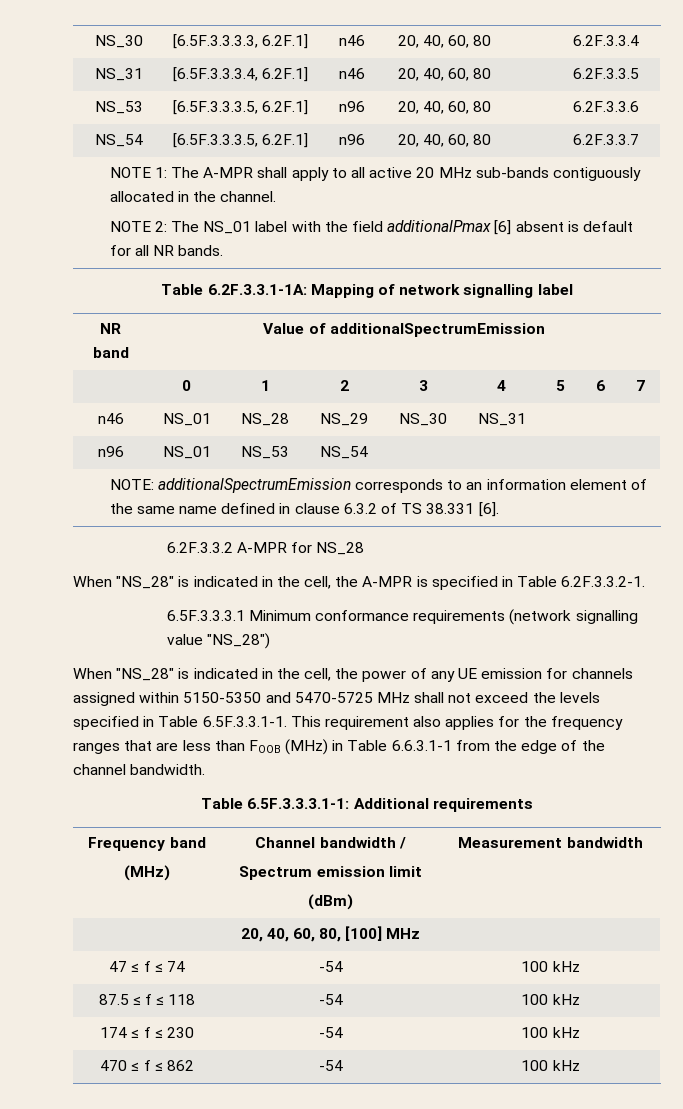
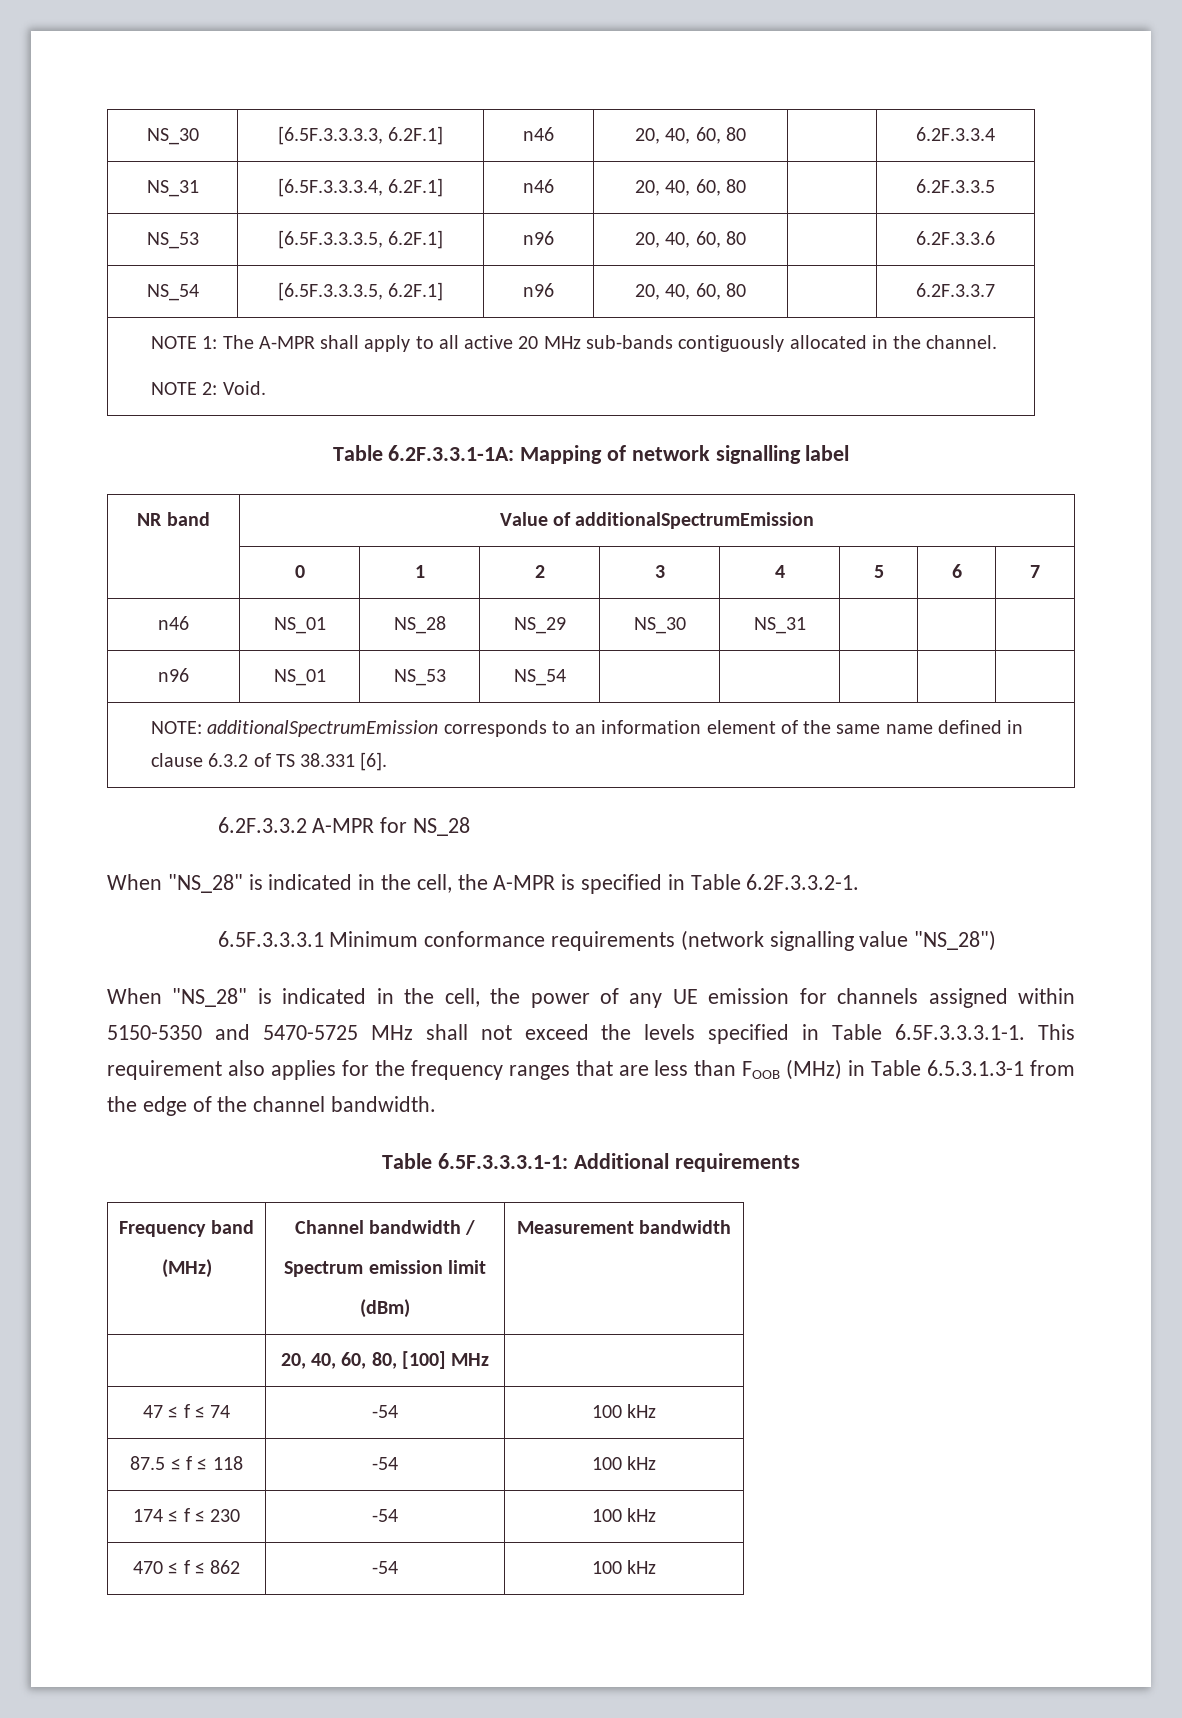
[171,220,633,235] [109,245,224,256] The NS_01 label with the field additionalPmax [6] absent is default for all NR bands. -> [222,381,266,395] Void.
[202,716,287,727] 6.5F.3.3.1-1. -> [895,1024,1026,1040] 6.5F.3.3.3.1-1.
[391,740,452,751] 6.6.3.1-1 -> [927,1060,1025,1076] 6.5.3.1.3-1

